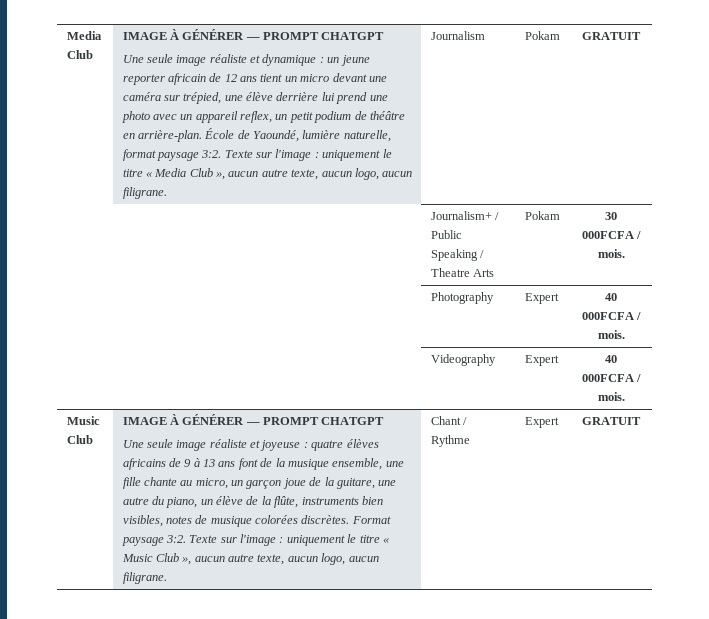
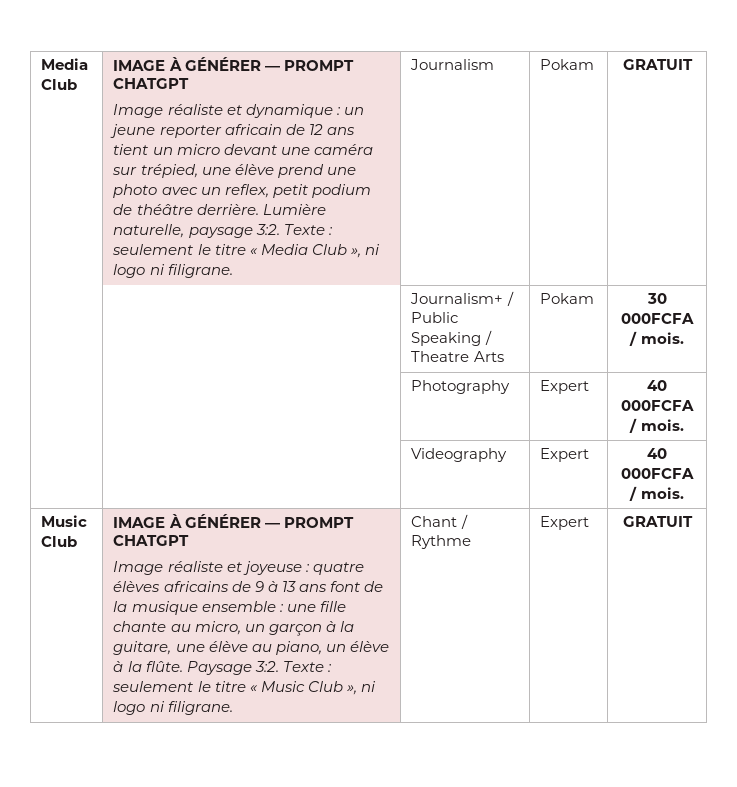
[122,54,207,66] Une seule image -> [113,104,164,118] Image
[276,92,335,101] derrière lui -> (274, 169) none
[195,111,288,123] appareil reflex, un -> [224,184,269,198] reflex,
[122,128,391,142] [122,149,381,161] en arrière-plan. École de Yaoundé, lumière naturelle, format paysage 3:2. Texte sur l'image : uniquement -> [196,204,326,215] [113,224,333,238] [112,244,194,255] derrière. Lumière naturelle, paysage 3:2. Texte : seulement
[228,168,413,180] aucun autre texte, aucun logo, aucun -> [364,244,380,255] [113,264,165,278] ni logo ni
[122,439,207,451] Une seule image -> [113,561,164,575] Image
[332,458,383,470] ensemble, -> [201,601,284,612] ensemble :
[282,477,322,489] joue de -> [325,621,336,632] à
[122,496,164,505] autre du -> [208,641,272,652] élève au
[246,496,383,508] [122,515,391,527] [121,534,345,546] de la flûte, instruments bien visibles, notes de musique colorées discrètes. Format paysage 3:2. Texte sur l'image : uniquement -> [113,661,332,675] [112,681,194,692] à la flûte. Paysage 3:2. Texte : seulement
[194,553,379,565] aucun autre texte, aucun logo, aucun -> [360,681,376,692] [113,701,165,715] ni logo ni

